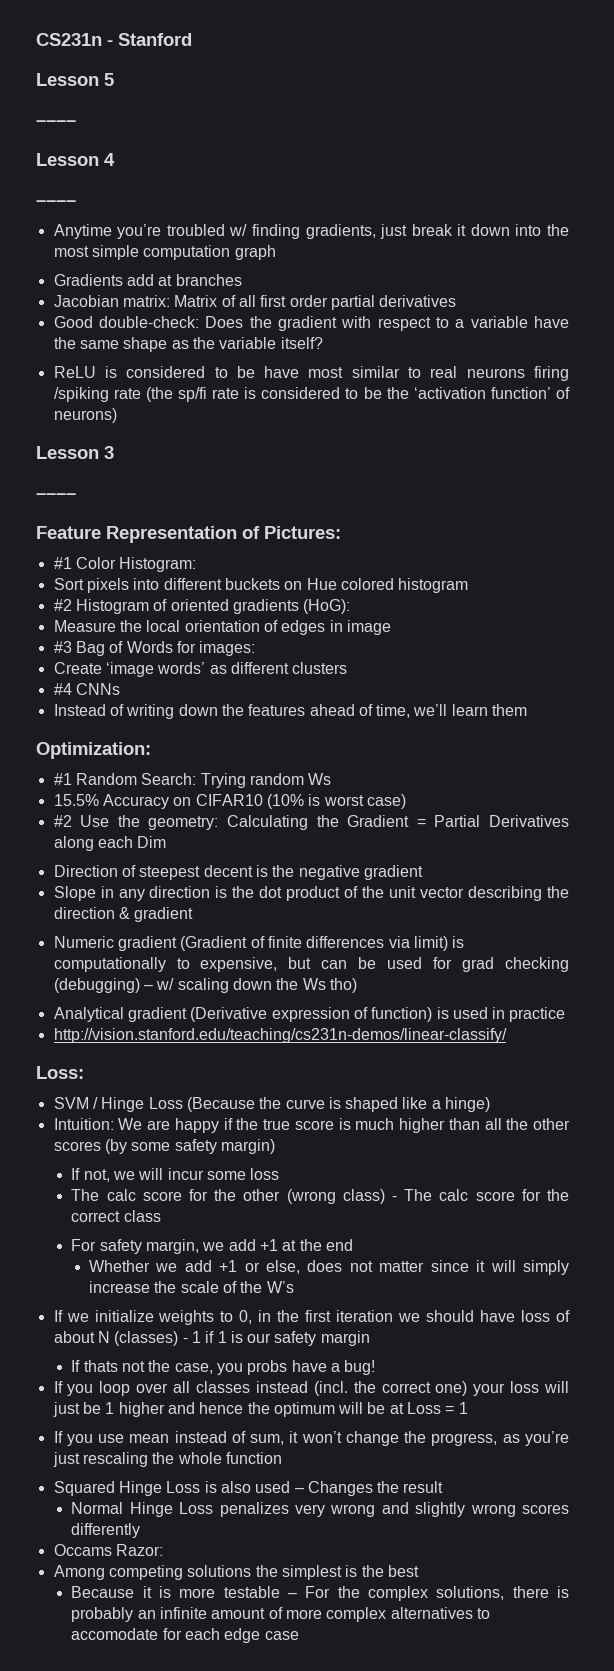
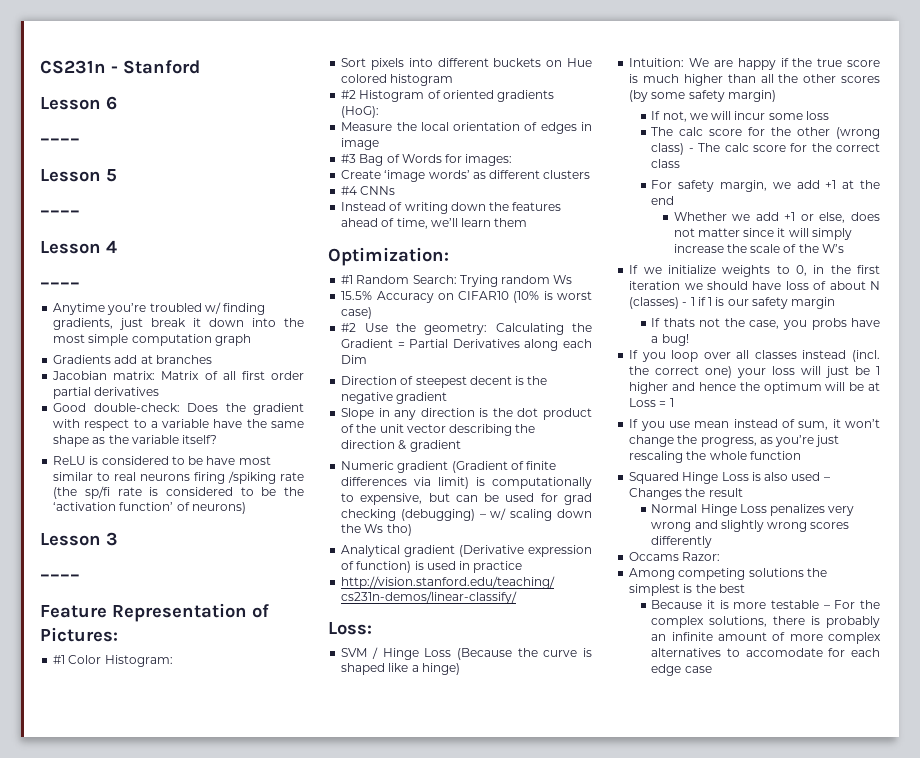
(192, 39) none -> [40,96,117,110] [40,138,80,145] // Lesson 6 // ––––

